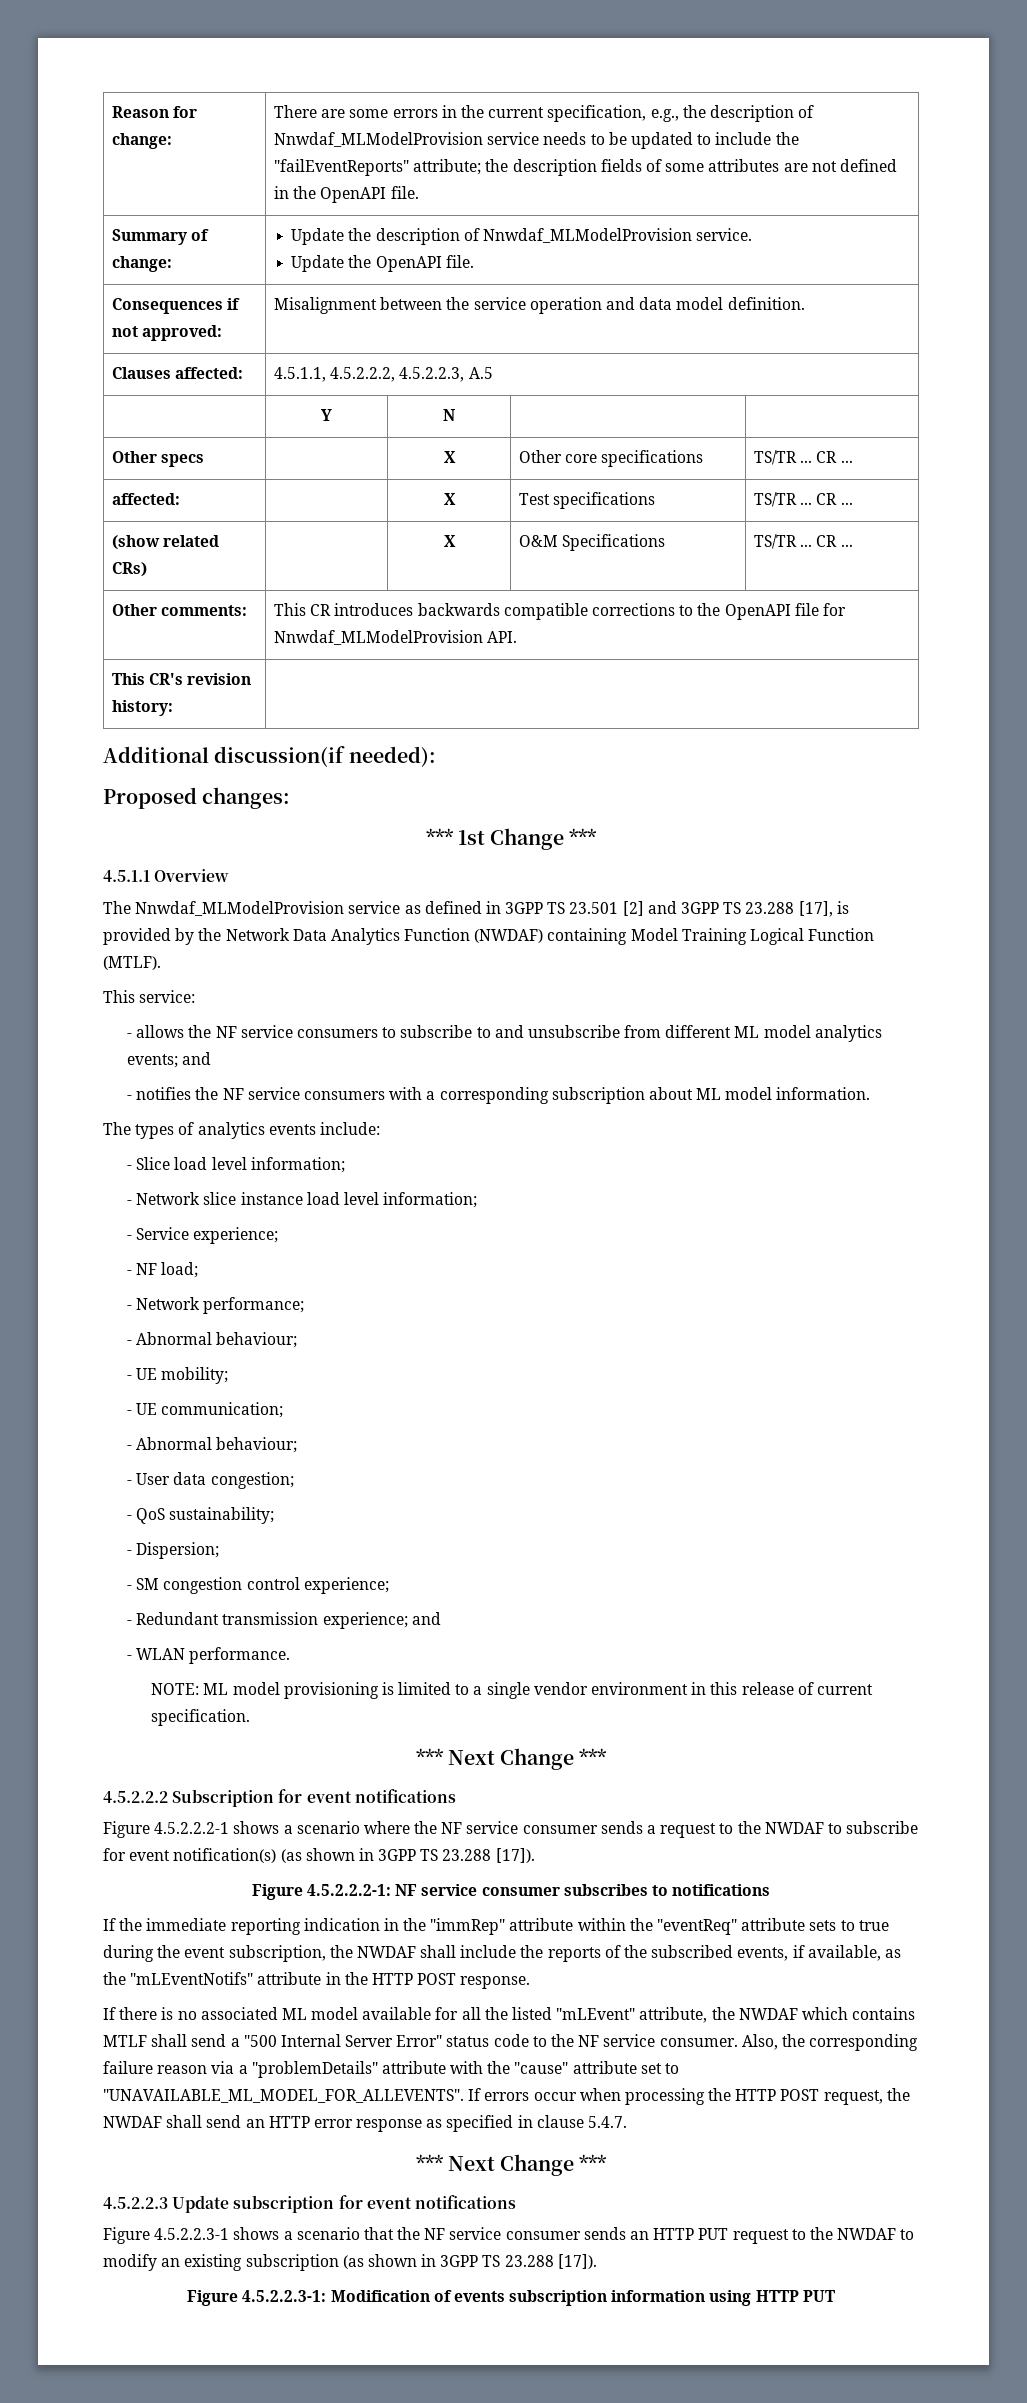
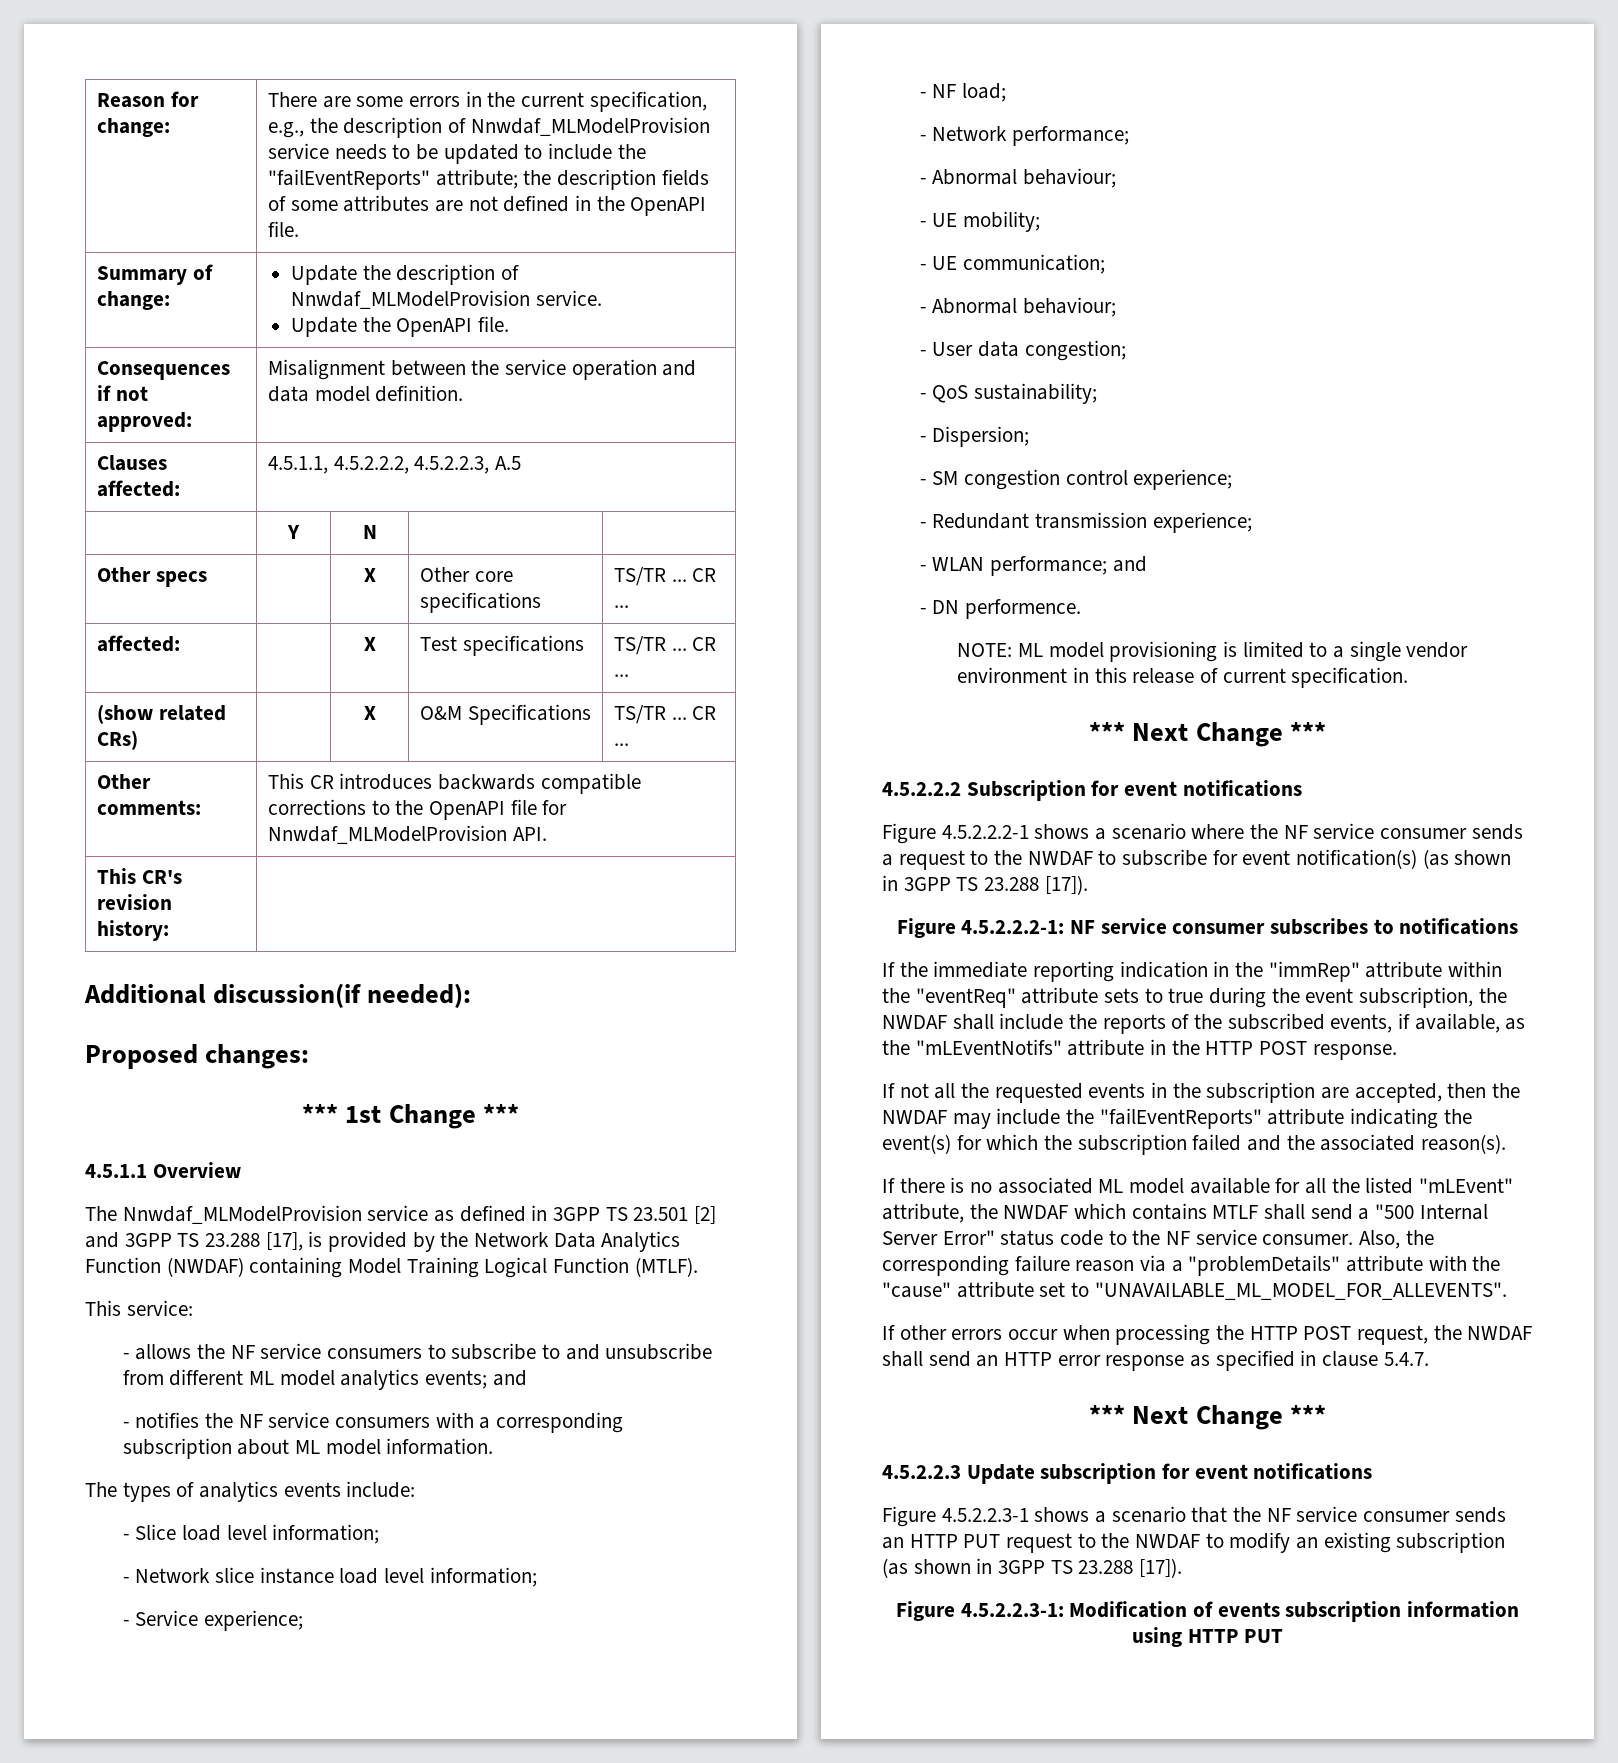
[411,1612,441,1625] [127,1647,291,1664] and // - WLAN performance. -> [919,556,1147,576] [919,599,1082,619] // - WLAN performance; and // - DN performence.
(531, 1982) none -> [882,1082,1521,1103] [882,1108,1472,1129] [882,1134,1507,1155] // If not all the requested events in the subscription are accepted, then the NWDAF may include the "failEventReports" attribute indicating the event(s) for which the subscription failed and the associated reason(s).
[468,2088,482,2101] If -> [882,1325,947,1340] // If other

